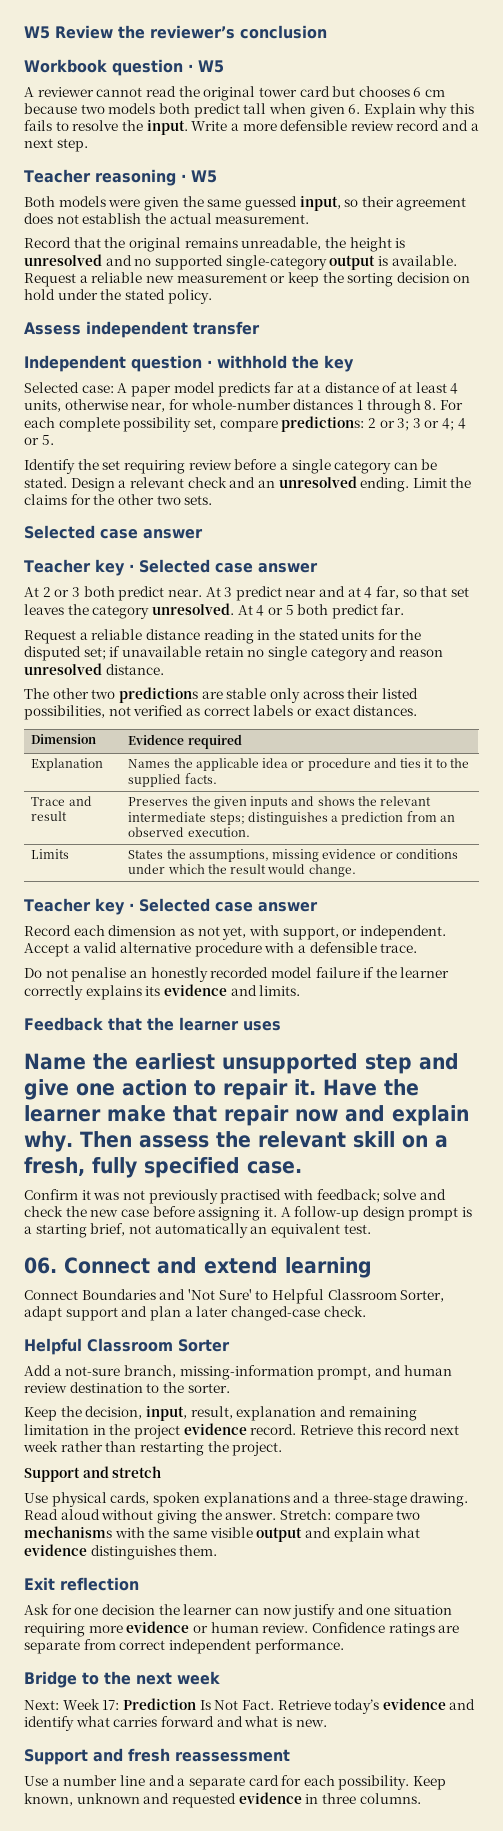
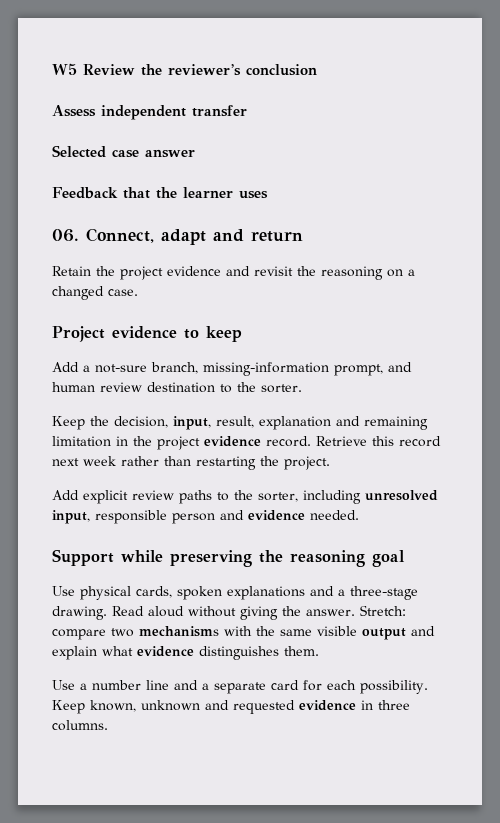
[24,59,224,76] [24,86,446,101] [24,103,475,118] [24,120,479,135] [24,138,88,152] [24,169,217,186] [24,196,467,211] [24,213,310,224] [24,237,406,252] [24,254,457,270] [24,272,471,287] [24,289,212,304] [24,321,260,338] [24,355,354,372] [24,382,459,397] [24,399,463,414] [24,416,466,432] [24,435,54,445] [24,459,438,474] [24,476,472,492] [24,494,213,505] [24,525,203,539] [24,559,318,576] [24,586,469,601] [24,603,405,619] [24,629,422,644] [24,646,443,661] [24,663,164,675] [24,687,418,703] [24,705,418,720] [31,734,97,744] [128,734,242,749] [31,758,104,771] [128,758,469,771] [128,773,217,787] [31,796,92,806] [31,811,68,821] [128,796,432,809] [128,811,455,825] [128,827,250,837] [31,849,70,859] [128,849,458,862] [128,864,356,877] [24,898,318,915] [24,925,446,940] [24,942,418,957] [24,967,450,982] [24,984,301,1000] Workbook question · W5 // A reviewer cannot read the original tower card but chooses 6 cm because two models both predict tall when given 6. Explain why this fails to resolve the input. Write a more defensible review record and a next step. // Teacher reasoning · W5 // Both models were given the same guessed input, so their agreement does not establish the actual measurement. // Record that the original remains unreadable, the height is unresolved and no supported single-category output is available. Request a reliable new measurement or keep the sorting decision on hold under the stated policy. // Assess independent transfer // Independent question · withhold the key // Selected case: A paper model predicts far at a distance of at least 4 units, otherwise near, for whole-number distances 1 through 8. For each complete possibility set, compare predictions: 2 or 3; 3 or 4; 4 or 5. // Identify the set requiring review before a single category can be stated. Design a relevant check and an unresolved ending. Limit the claims for the other two sets. // Selected case answer // Teacher key · Selected case answer // At 2 or 3 both predict near. At 3 predict near and at 4 far, so that set leaves the category unresolved. At 4 or 5 both predict far. // Request a reliable distance reading in the stated units for the disputed set; if unavailable retain no single category and reason unresolved distance. // The other two predictions are stable only across their listed possibilities, not verified as correct labels or exact distances. // Dimension | Evidence required // Explanation | Names the applicable idea or procedure and ties it to the supplied facts. // Trace and result | Preserves the given inputs and shows the relevant intermediate steps; distinguishes a prediction from an observed execution. // Limits | States the assumptions, missing evidence or conditions under which the result would change. // Teacher key · Selected case answer // Record each dimension as not yet, with support, or independent. Accept a valid alternative procedure with a defensible trace. // Do not penalise an honestly recorded model failure if the learner correctly explains its evidence and limits. -> [52,105,247,120] [52,145,195,158] Assess independent transfer // Selected case answer
[24,1053,459,1074] [24,1079,419,1100] [24,1105,469,1126] [24,1131,448,1152] [24,1157,302,1178] [24,1189,446,1204] [24,1206,473,1221] [24,1223,371,1238] [24,1257,372,1278] [24,1289,445,1304] [24,1306,366,1321] [24,1338,230,1355] Name the earliest unsupported step and give one action to repair it. Have the learner make that repair now and explain why. Then assess the relevant skill on a fresh, fully specified case. // Confirm it was not previously practised with feedback; solve and check the new case before assigning it. A follow-up design prompt is a starting brief, not automatically an equivalent test. // 06. Connect and extend learning // Connect Boundaries and 'Not Sure' to Helpful Classroom Sorter, adapt support and plan a later changed-case check. // Helpful Classroom Sorter -> [52,228,303,245] [52,266,415,280] [52,286,138,300] [52,326,242,342] 06. Connect, adapt and return // Retain the project evidence and revisit the reasoning on a changed case. // Project evidence to keep
[24,1466,162,1482] Support and stretch -> [52,490,438,504] [52,510,359,524] [52,549,405,567] Add explicit review paths to the sorter, including unresolved input, responsible person and evidence needed. // Support while preserving the reasoning goal
[24,1577,139,1591] [24,1604,453,1619] [24,1621,460,1637] [24,1639,344,1654] [24,1671,220,1688] [24,1698,476,1714] [24,1716,327,1731] [24,1748,290,1765] // Exit reflection // Ask for one decision the learner can now justify and one situation requiring more evidence or human review. Confidence ratings are separate from correct independent performance. // Bridge to the next week // Next: Week 17: Prediction Is Not Fact. Retrieve today’s evidence and identify what carries forward and what is new. // Support and fresh reassessment -> (319, 651) none

